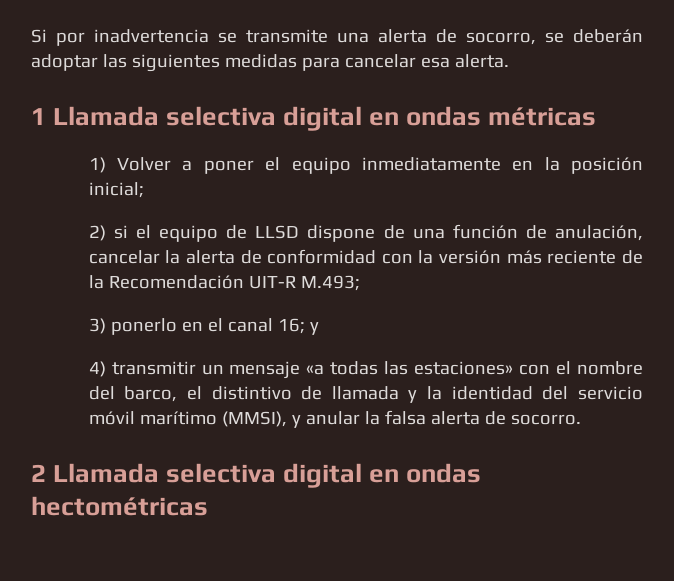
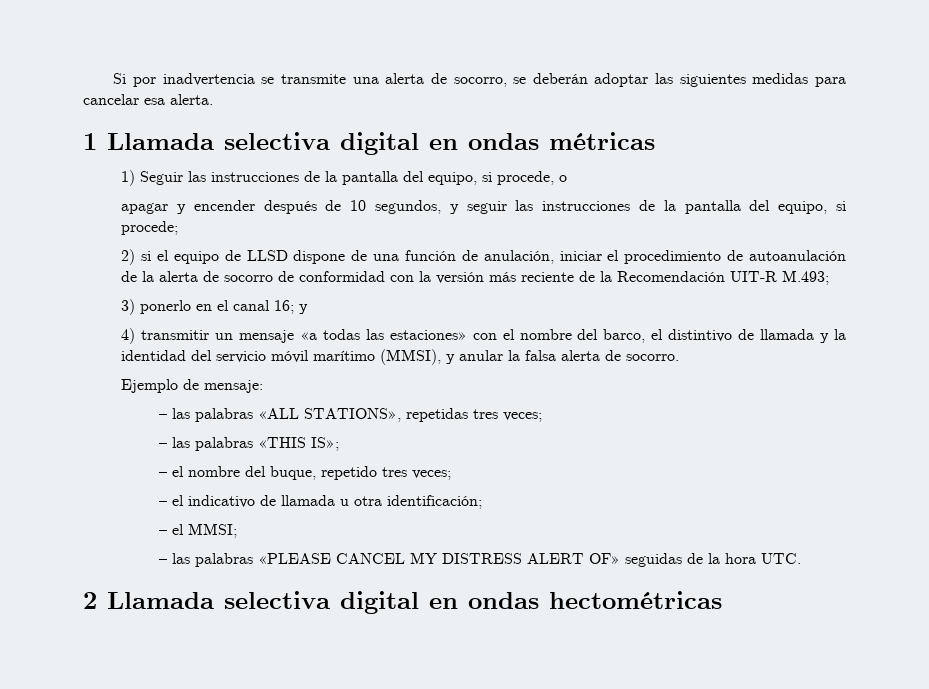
[116,157,643,174] [88,182,144,198] Volver a poner el equipo inmediatamente en la posición inicial; -> [140,171,568,185] [121,200,846,214] [121,221,179,235] Seguir las instrucciones de la pantalla del equipo, si procede, o // apagar y encender después de 10 segundos, y seguir las instrucciones de la pantalla del equipo, si procede;
[88,250,160,264] cancelar -> [559,250,846,264] [121,271,138,282] iniciar el procedimiento de autoanulación de
(262, 257) none -> [224,271,295,282] socorro de
(581, 419) none -> [121,379,264,393] [159,408,543,422] [159,437,340,451] [159,466,452,480] [159,495,483,509] [159,523,238,538] [159,552,802,567] // Ejemplo de mensaje: // – las palabras «ALL STATIONS», repetidas tres veces; // – las palabras «THIS IS»; // – el nombre del buque, repetido tres veces; // – el indicativo de llamada u otra identificación; // – el MMSI; // – las palabras «PLEASE CANCEL MY DISTRESS ALERT OF» seguidas de la hora UTC.

